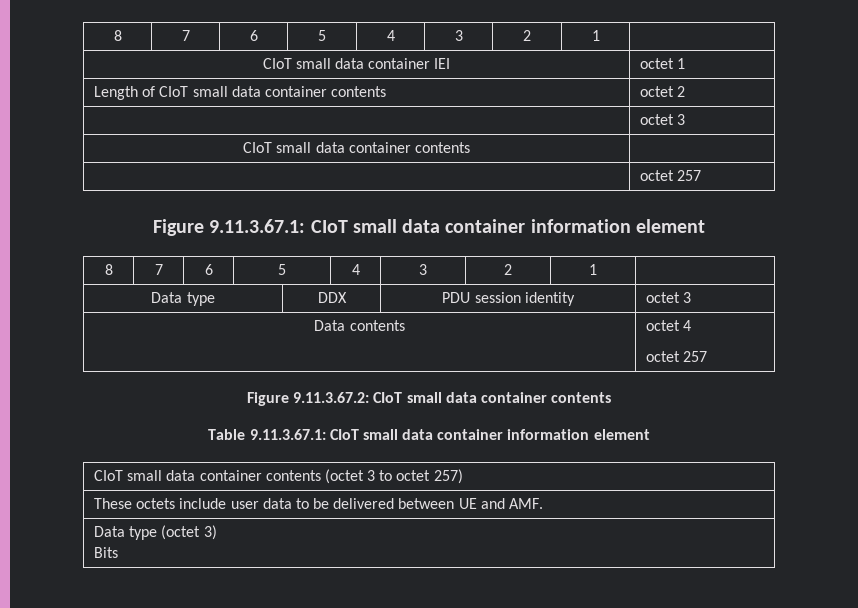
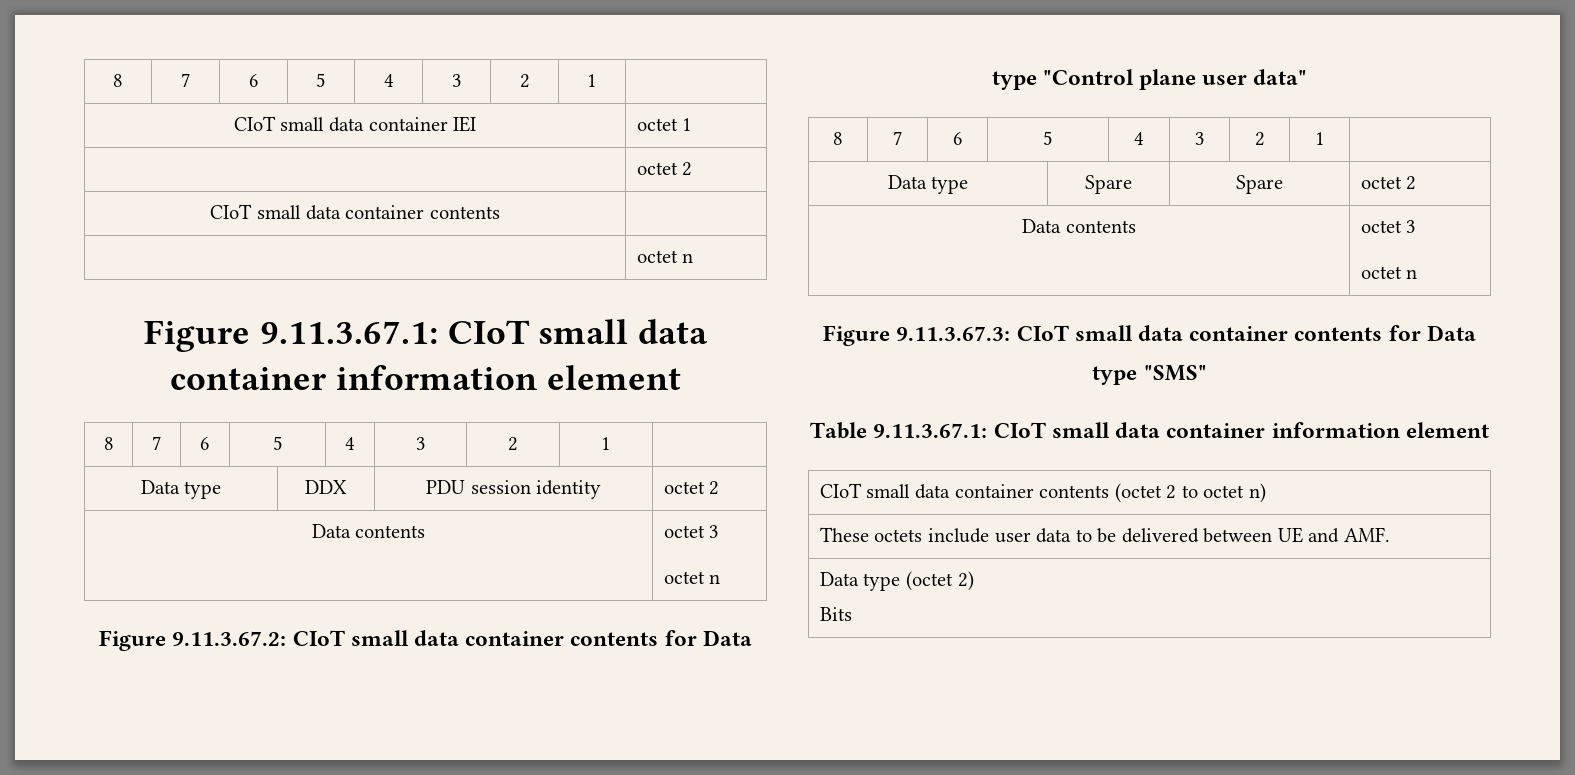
[94,86,387,100] [640,86,686,97] [640,114,686,125] Length of CIoT small data container contents | octet 2 // | octet 3 -> [636,162,693,176] | octet 2
[677,170,702,181] 257 -> [682,253,694,263] n
[683,292,692,303] [314,320,405,331] [646,320,692,331] [646,351,708,362] 3 // Data contents | octet 4 // octet 257 -> [709,481,720,495] [311,524,426,538] [663,525,720,538] [663,571,721,584] 2 // Data contents | octet 3 // octet n
(612, 397) none -> [664,630,752,646] [991,69,1308,90] [833,132,843,145] [892,131,903,145] [952,132,963,145] [1043,131,1053,145] [1134,132,1144,145] [1194,132,1205,145] [1254,132,1265,146] [1314,132,1325,145] [887,175,969,194] [1085,175,1132,194] [1236,175,1283,194] [1360,176,1417,190] [1022,219,1136,233] [1360,220,1417,233] [1360,266,1418,279] [823,325,1476,346] [1092,365,1207,385] for Data type "Control plane user data" // 8 | 7 | 6 | 5 | 4 | 3 | 2 | 1 | // Data type | Spare | Spare | octet 2 // Data contents | octet 3 // octet n // Figure 9.11.3.67.3: CIoT small data container contents for Data type "SMS"
[367,470,376,481] 3 -> [1166,485,1177,499] 2
[433,469,463,484] 257) -> [1248,483,1266,503] n)
[203,525,217,540] 3) -> [957,571,974,591] 2)

